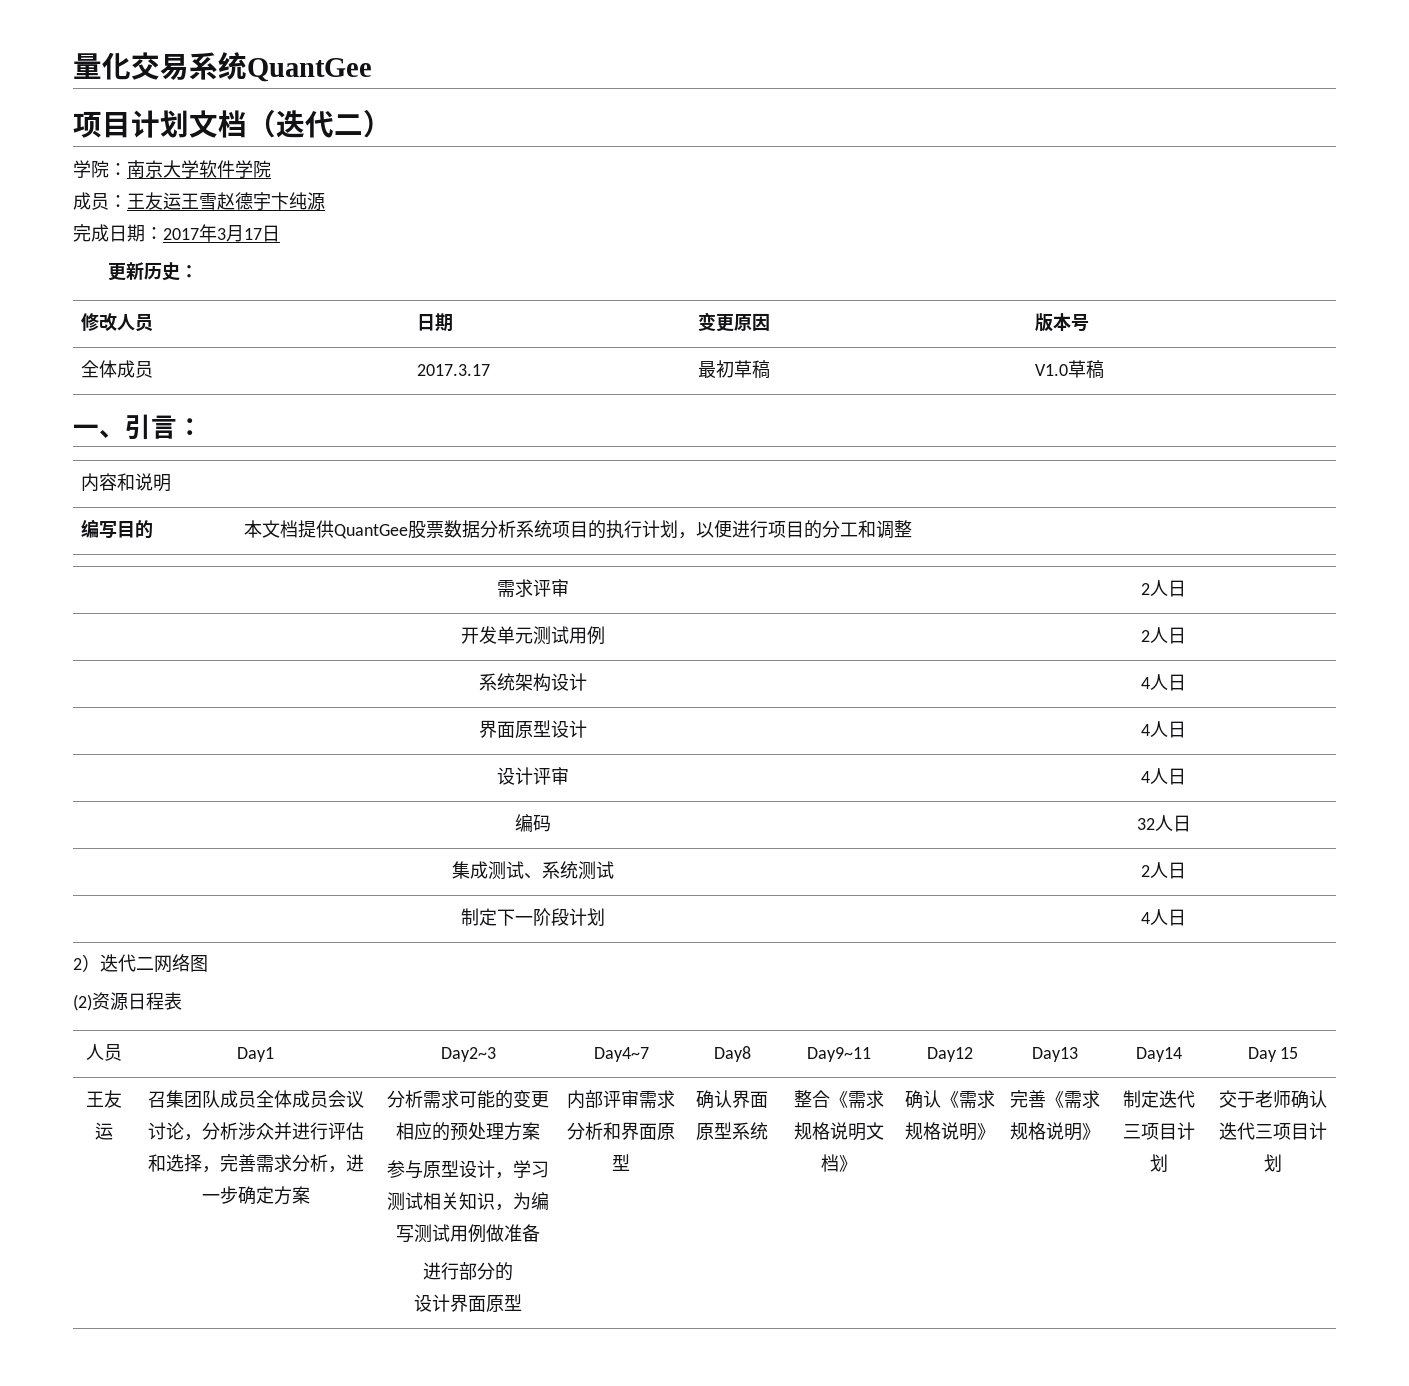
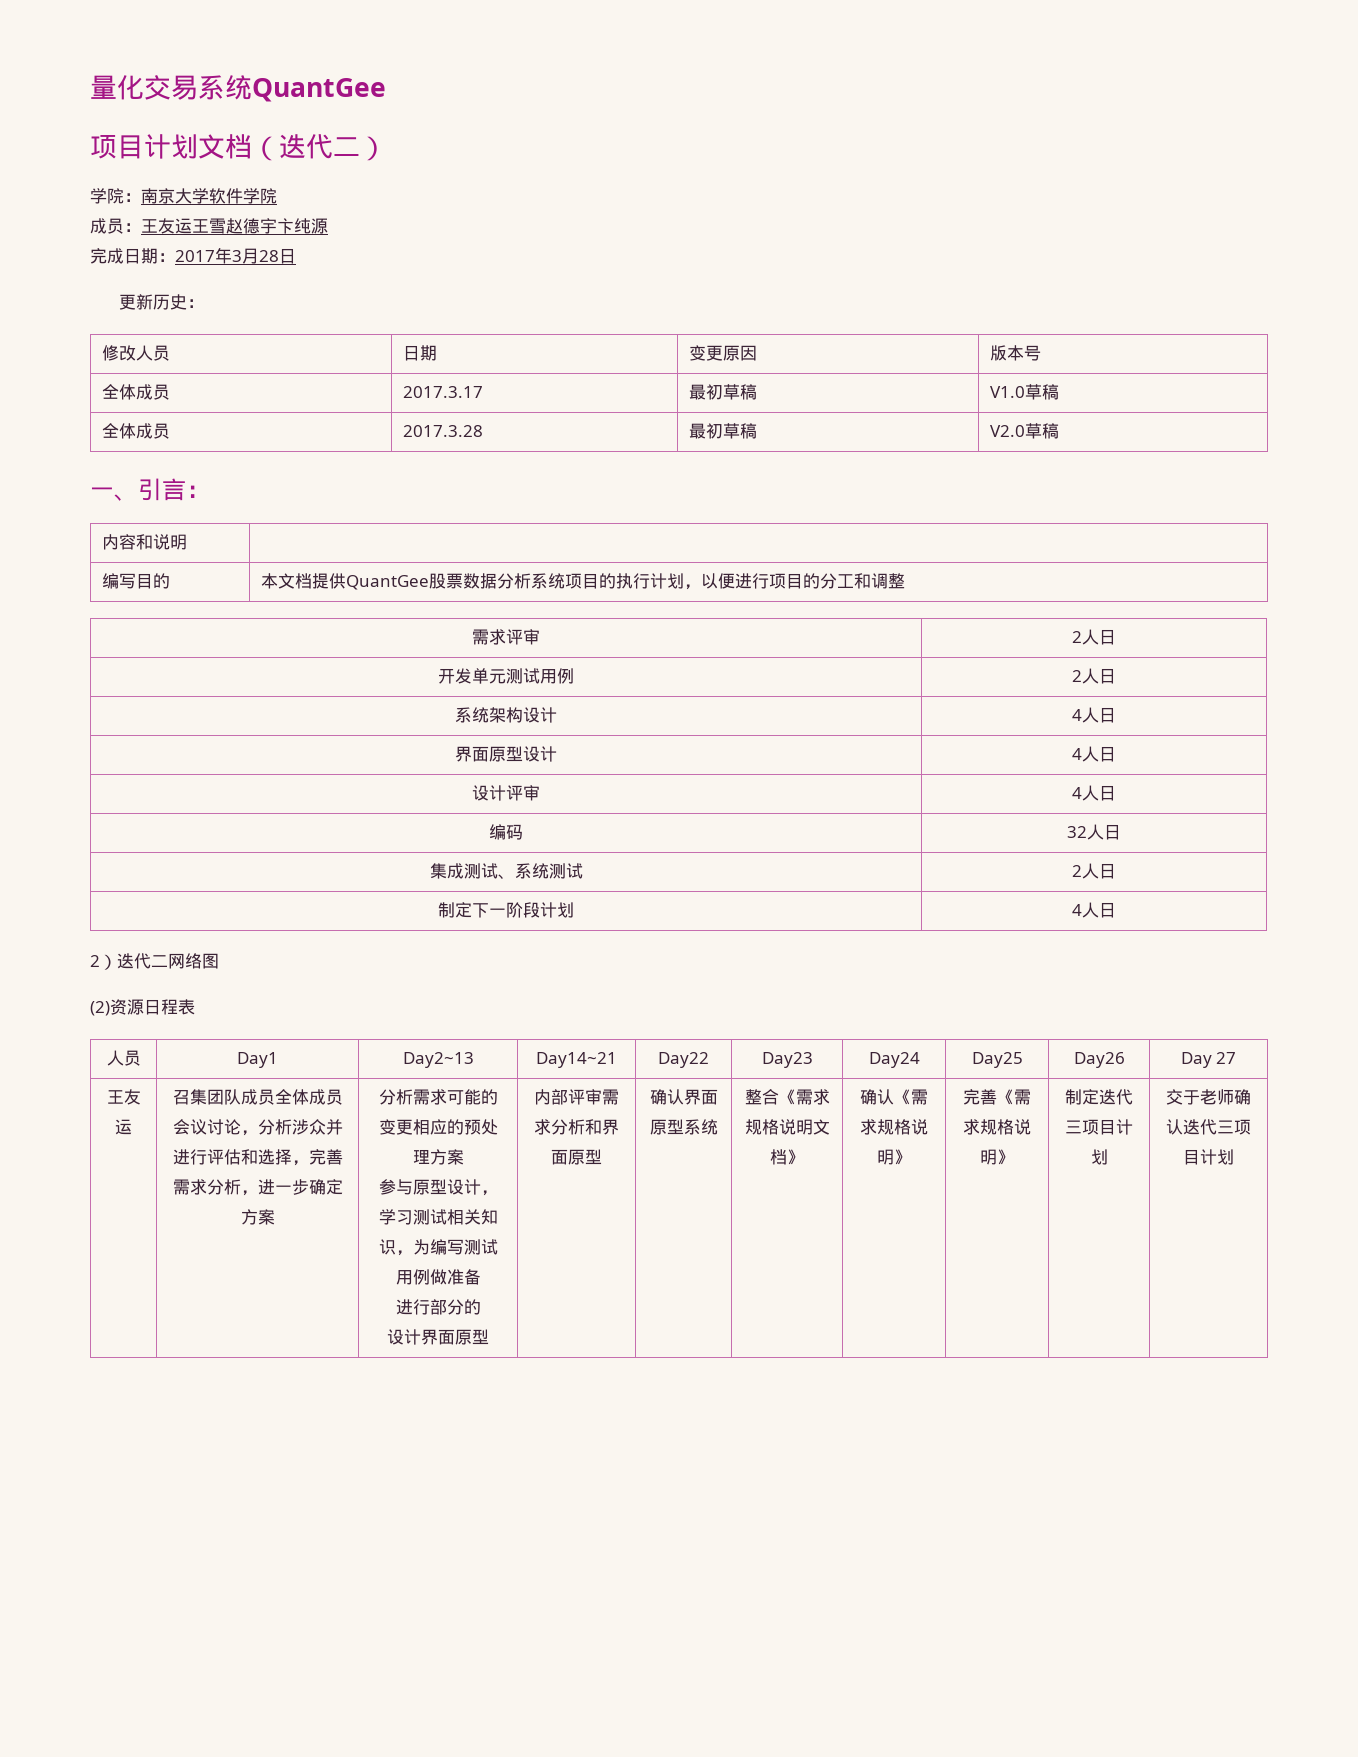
[244,228,262,240] 17 -> [259,250,279,262] 28
(1104, 369) none -> [102,423,171,439] [403,425,484,437] [689,423,758,439] [990,423,1060,439] // 全体成员 | 2017.3.28 | 最初草稿 | V2.0草稿
[440,1047,496,1062] [593,1047,649,1062] [713,1046,751,1062] [806,1047,871,1062] [926,1047,973,1062] [1032,1047,1078,1062] [1136,1047,1182,1062] Day2~3 | Day4~7 | Day8 | Day9~11 | Day12 | Day13 | Day14 -> [402,1052,474,1068] [536,1052,617,1068] [658,1052,709,1068] [761,1052,813,1068] [868,1052,920,1068] [971,1052,1023,1068] [1073,1052,1125,1068] Day2~13 | Day14~21 | Day22 | Day23 | Day24 | Day25 | Day26
[1280,1047,1299,1059] 15 -> [1216,1052,1237,1064] 27

